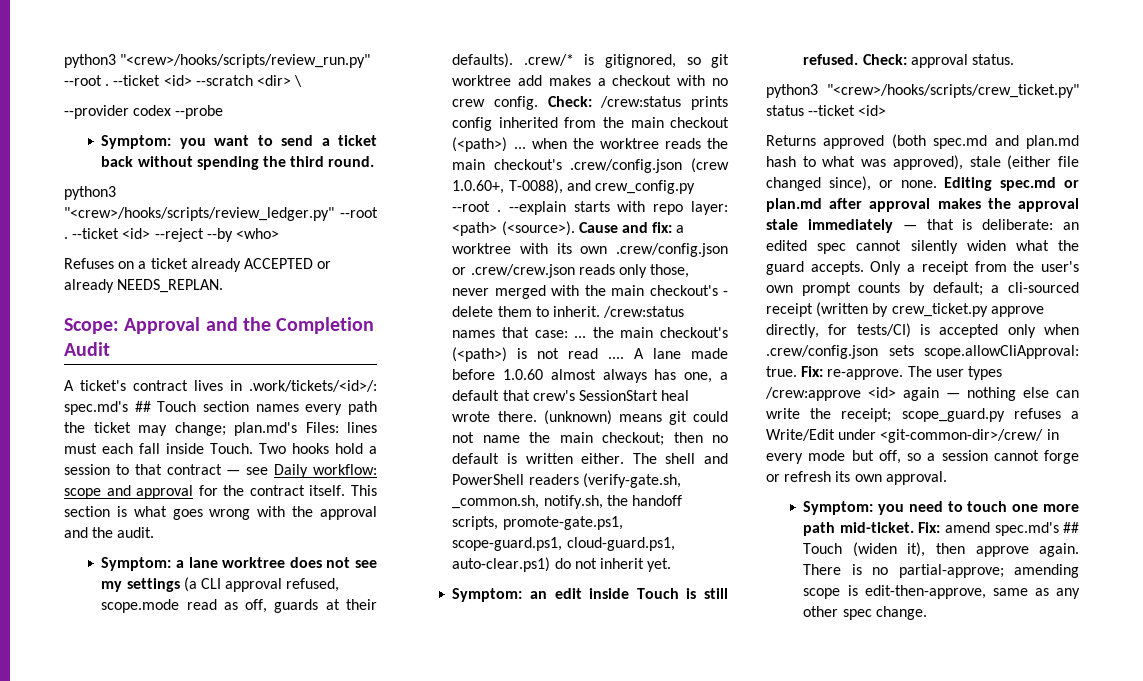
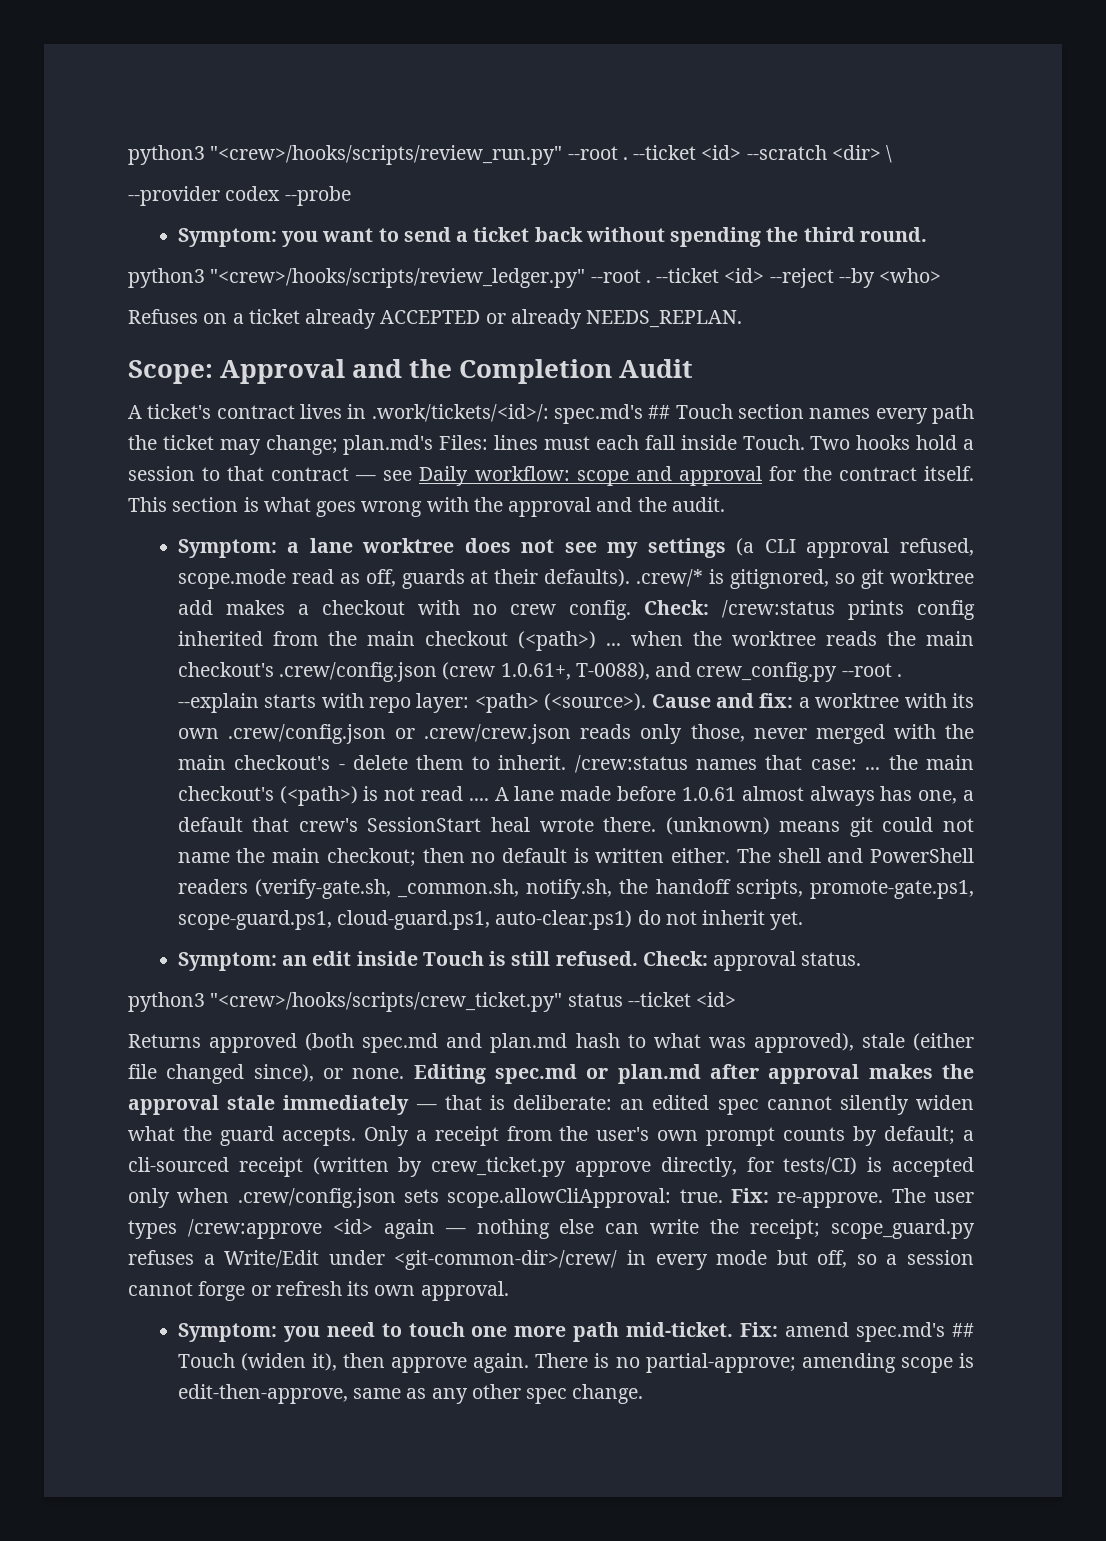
[452,180,505,194] 1.0.60+, -> [500,663,571,680] 1.0.61+,
[503,369,544,380] 1.0.60 -> [681,787,736,801] 1.0.61

